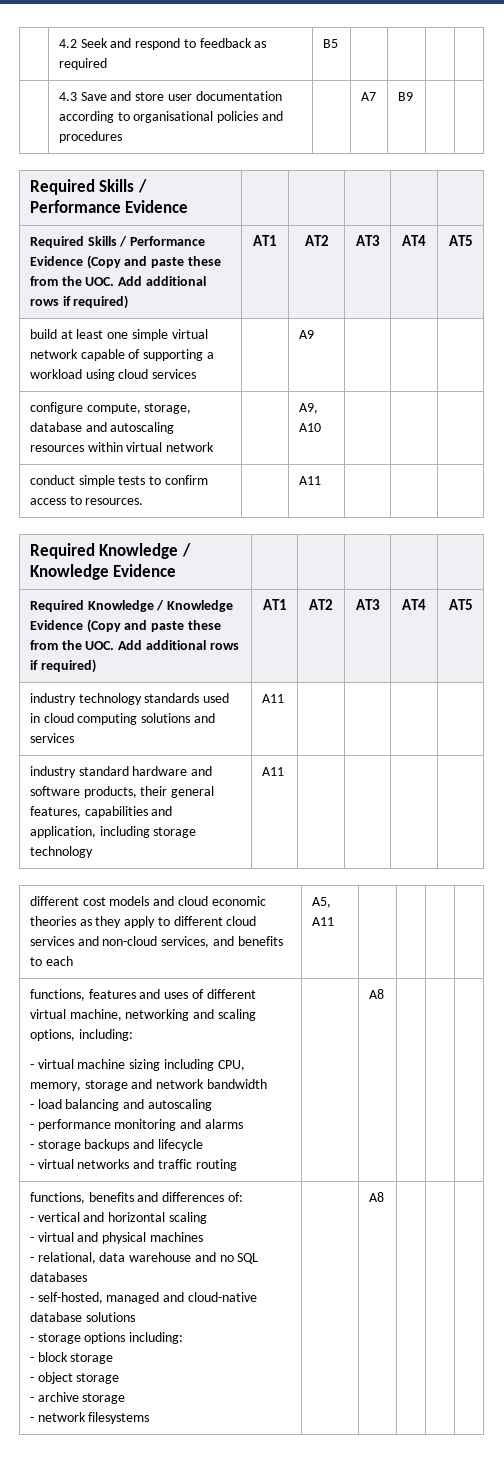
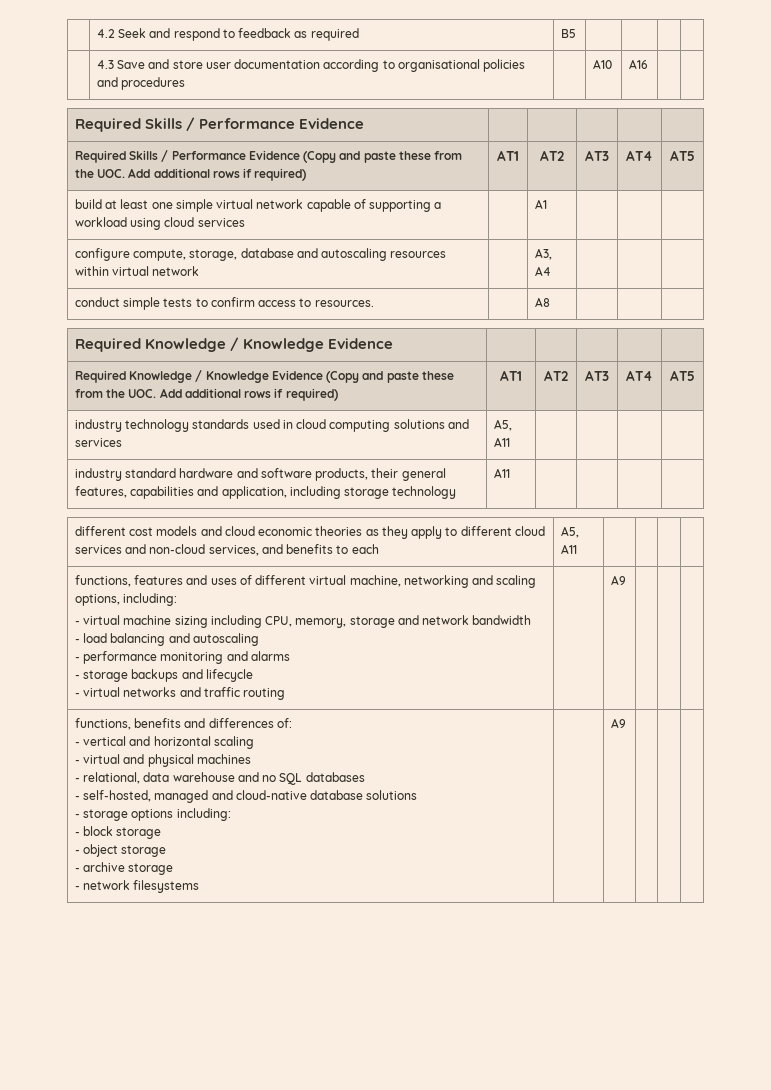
[360,92,376,101] [397,92,413,101] A7 | B9 -> [592,59,612,69] [628,59,648,69] A10 | A16
[298,330,314,339] A9 -> [534,199,547,209] A1
[298,403,318,414] [298,423,321,432] A9, A10 -> [534,248,552,260] [534,266,551,276] A3, A4
[298,476,321,485] A11 -> [534,297,550,307] A8
(74, 738) none -> [493,419,512,431] A5,
[368,989,384,999] A8 -> [610,575,626,585] A9
[368,1192,384,1202] A8 -> [610,718,626,728] A9

